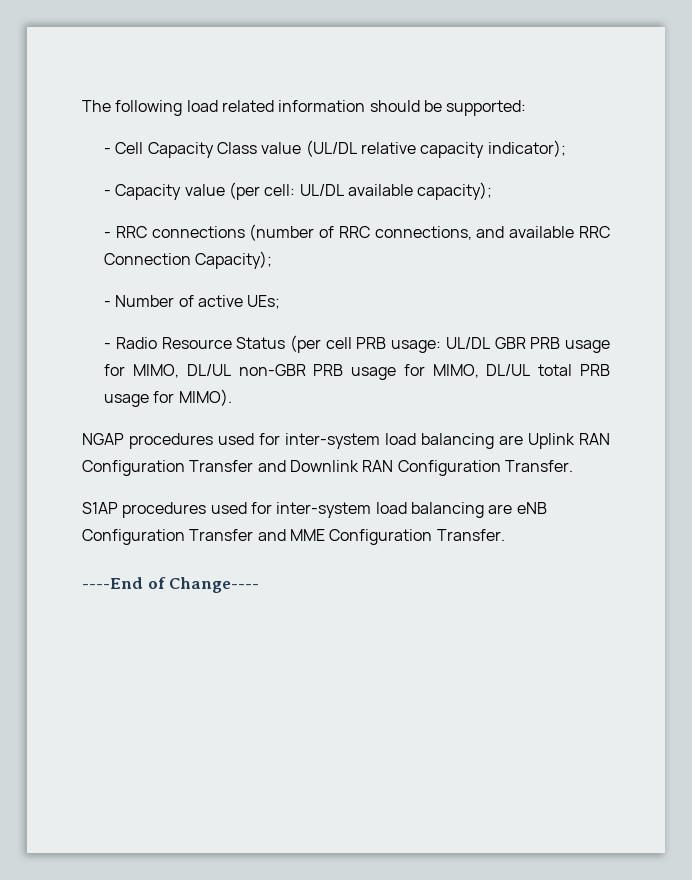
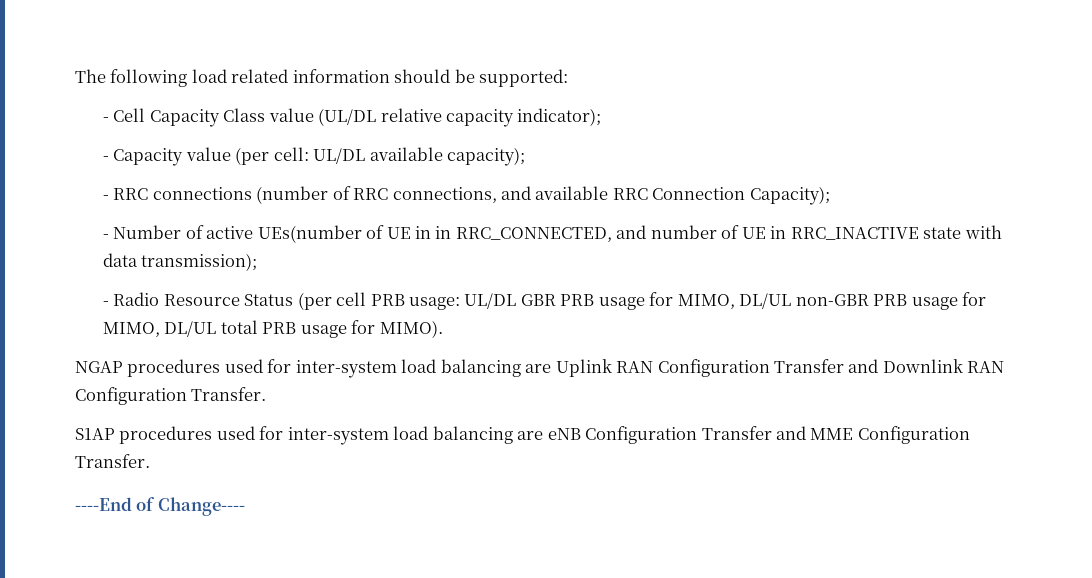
[247,295,281,309] UEs; -> [257,225,1002,243] [102,253,258,271] UEs(number of UE in in RRC_CONNECTED, and number of UE in RRC_INACTIVE state with data transmission);

